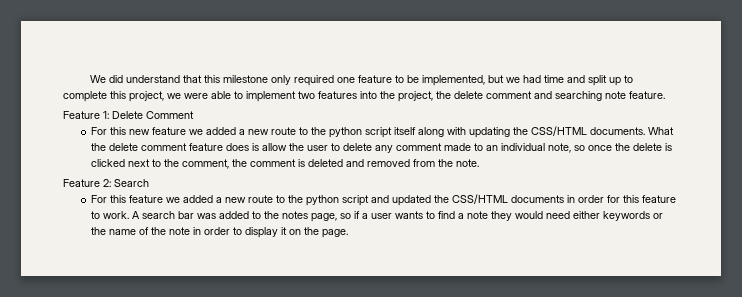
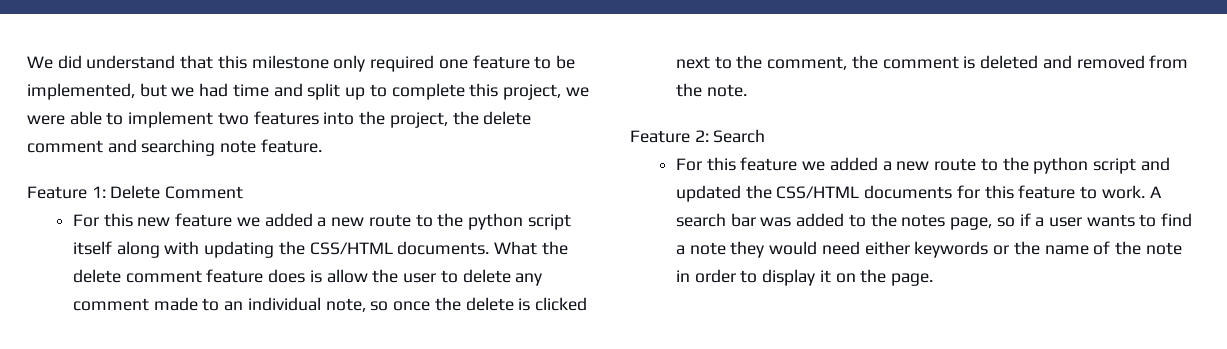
[567,195,605,203] in order -> (953, 192) none

